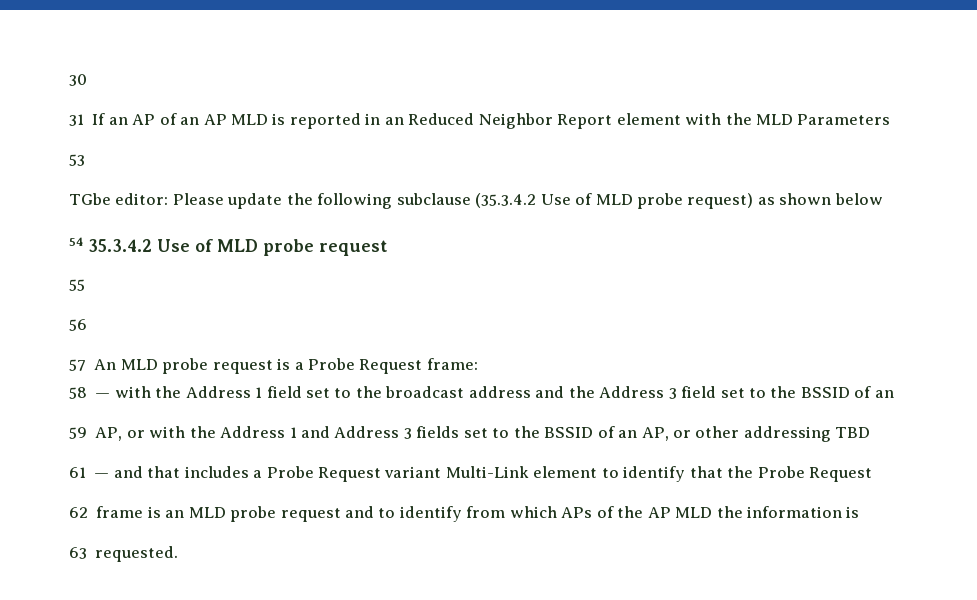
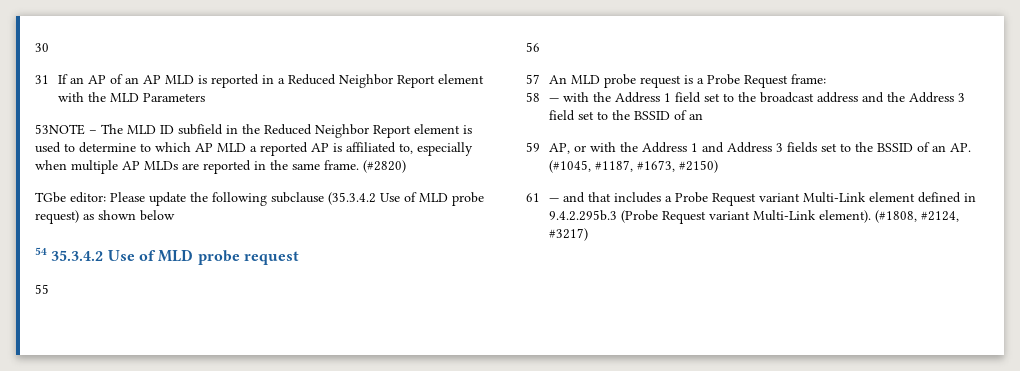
[384,117,404,125] an -> [278,78,286,84] a
[69,154,85,166] 53 -> [35,124,472,138] [35,142,473,156] [35,160,406,174] 53NOTE – The MLD ID subfield in the Reduced Neighbor Report element is used to determine to which AP MLD a reported AP is affiliated to, especially when multiple AP MLDs are reported in the same frame. (#2820)
[641,426,871,442] AP, or other addressing TBD -> [950,143,972,152] [549,160,719,173] AP. (#1045, #1187, #1673, #2150)
[601,466,873,482] [69,506,860,522] [69,546,179,562] to identify that the Probe Request // 62 frame is an MLD probe request and to identify from which APs of the AP MLD the information is // 63 requested. -> [918,192,977,203] [549,210,960,224] [549,228,589,241] defined in 9.4.2.295b.3 (Probe Request variant Multi-Link element). (#1808, #2124, #3217)

